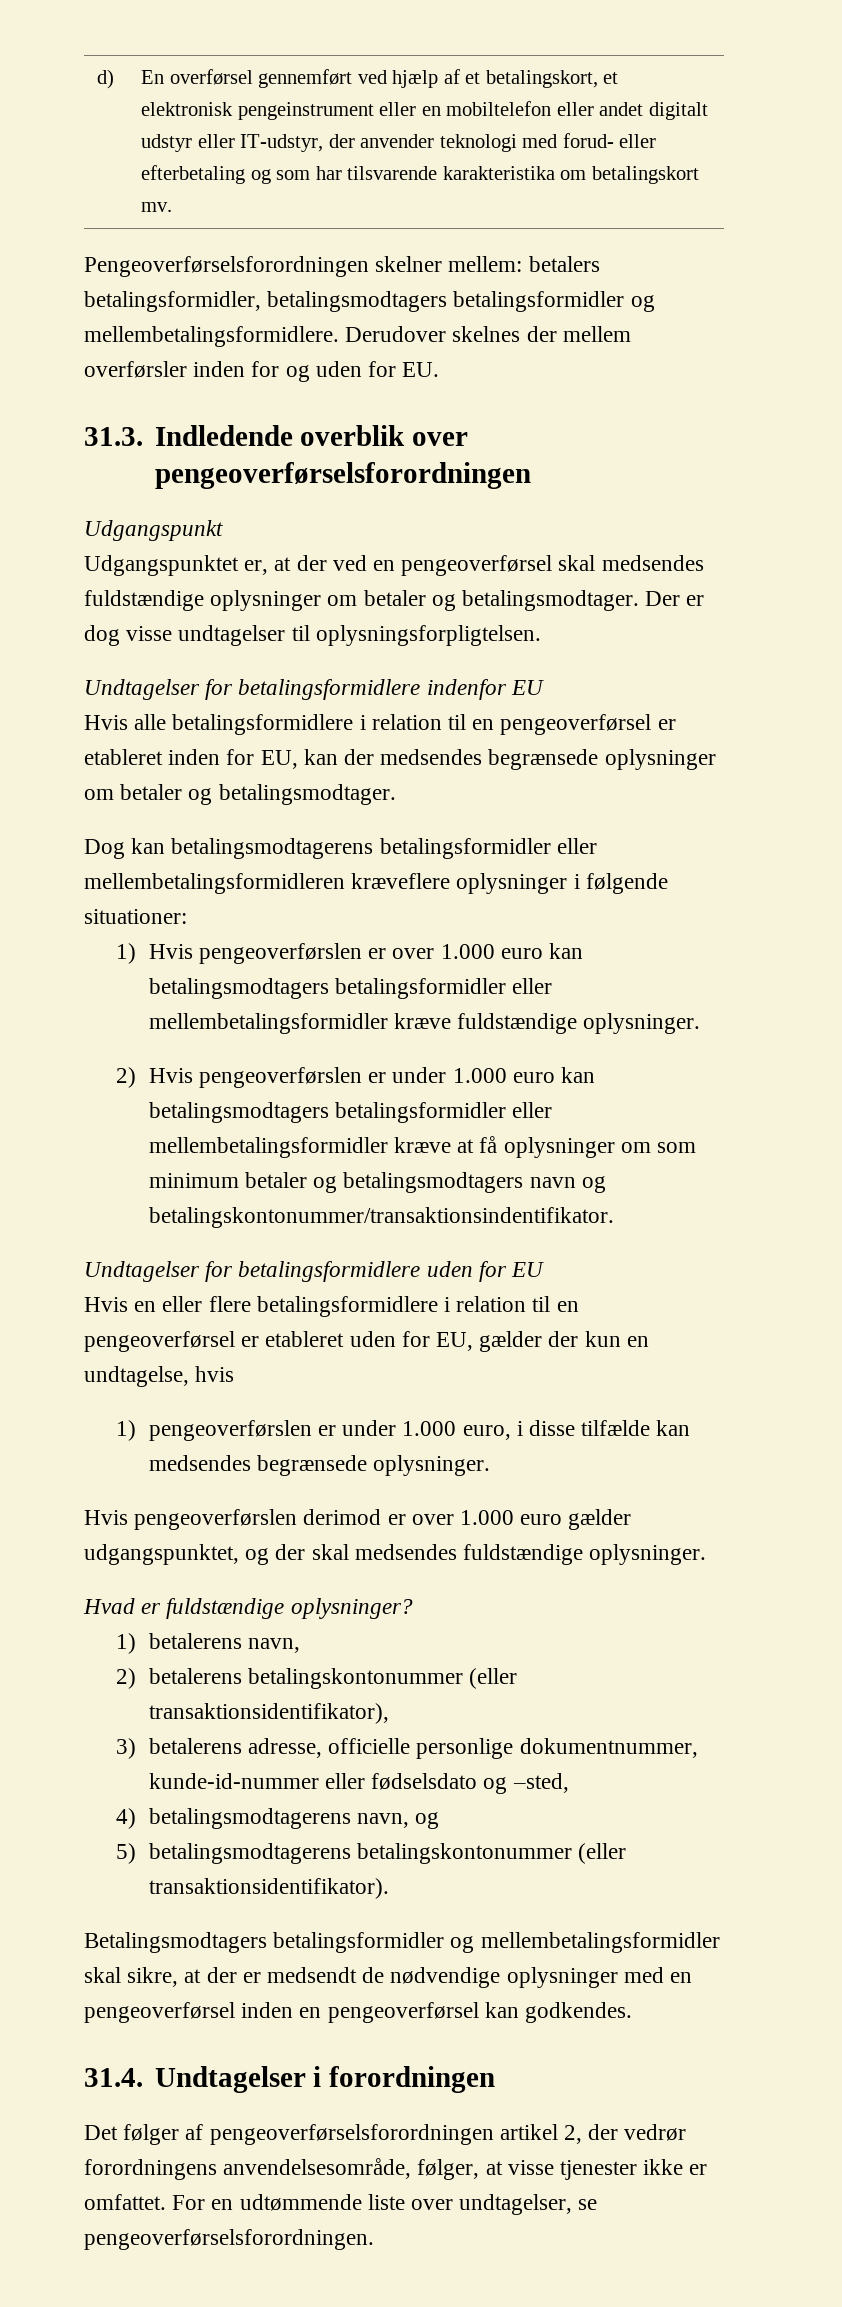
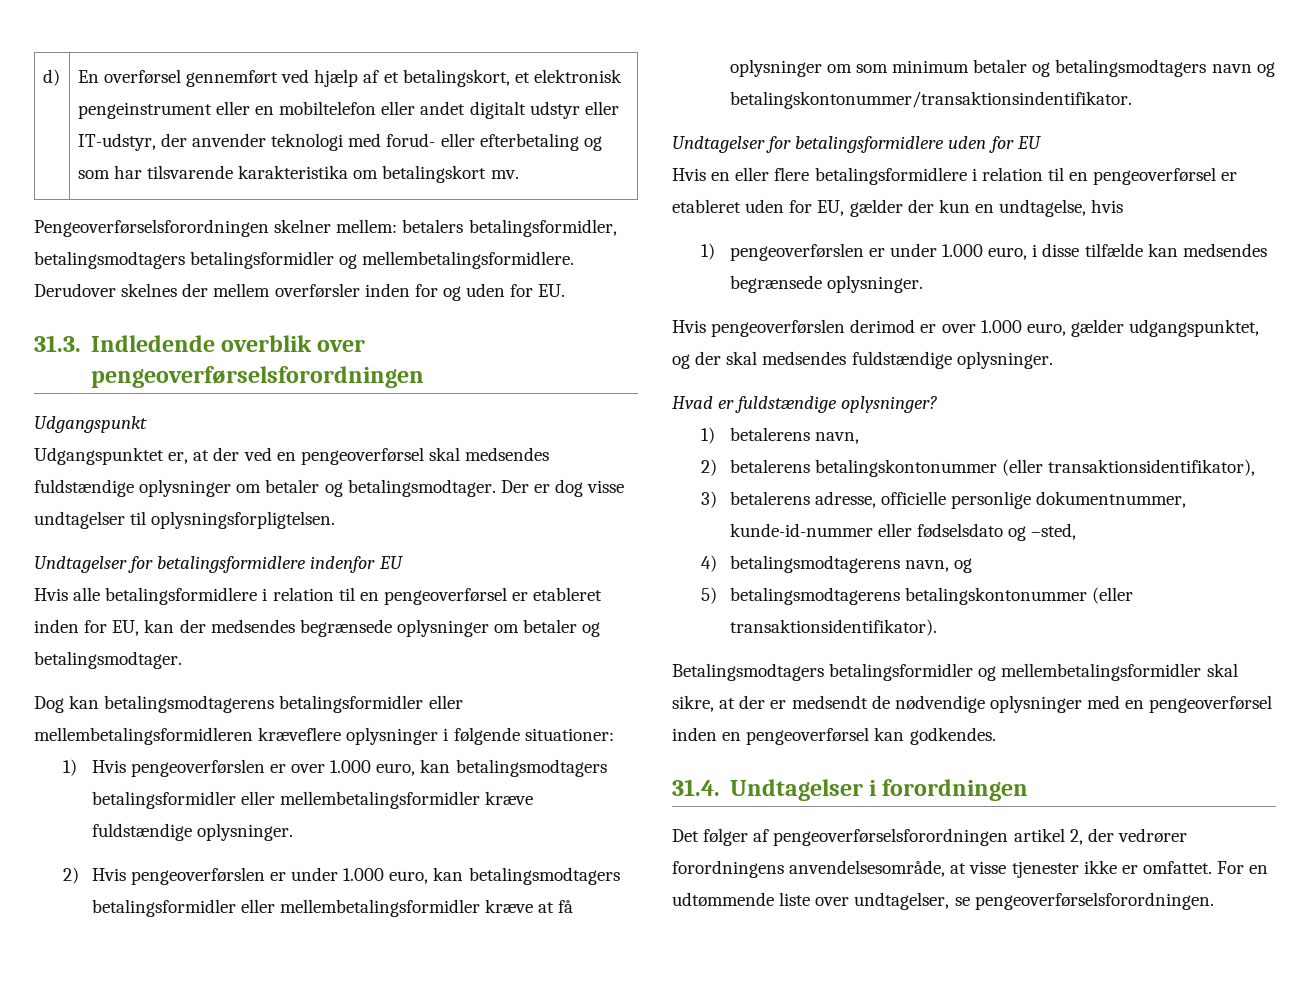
[500,948,543,959] euro -> [376,763,416,776] euro,
[512,1072,555,1083] euro -> [389,871,429,884] euro,
[520,1514,563,1525] euro -> [1026,323,1066,336] euro,
[624,2124,687,2141] vedrør -> [1117,828,1187,843] vedrører
[417,2159,480,2180] følger, -> (946, 868) none

